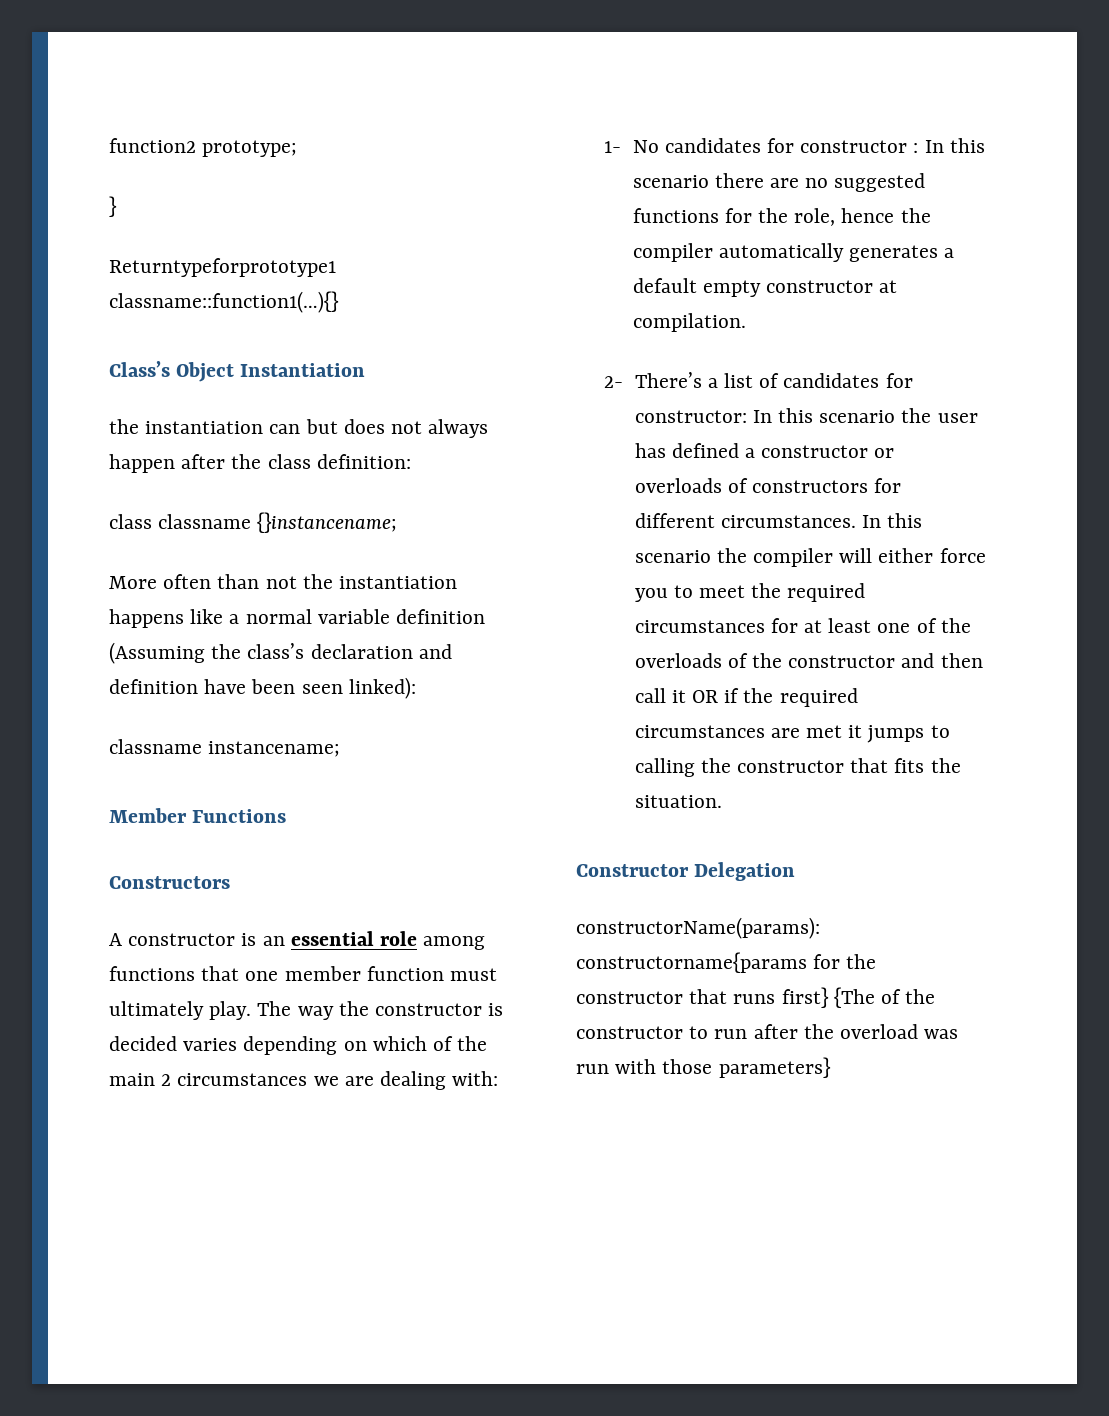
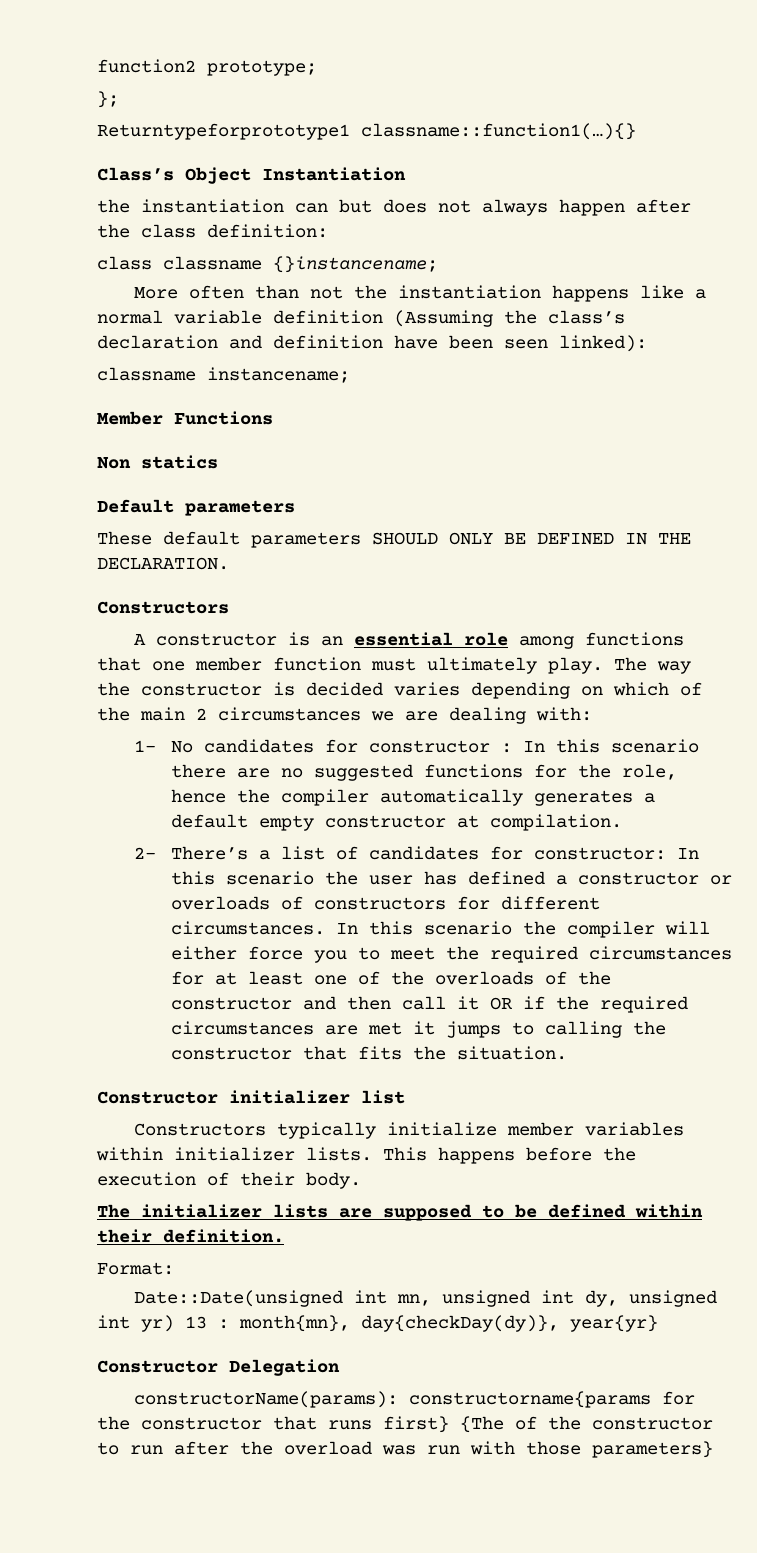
[109,196,117,217] } -> [97,91,119,108] };
(287, 816) none -> [97,455,218,469] [97,499,295,516] [97,531,691,548] [97,557,229,570] // Non statics // Default parameters // These default parameters SHOULD ONLY BE DEFINED IN THE DECLARATION.
(722, 801) none -> [97,1090,405,1104] [133,1122,684,1139] [96,1147,636,1164] [97,1172,361,1189] [97,1204,703,1221] [97,1229,284,1243] [97,1262,174,1275] [133,1290,717,1307] [97,1315,658,1332] // Constructor initializer list // Constructors typically initialize member variables within initializer lists. This happens before the execution of their body. // The initializer lists are supposed to be defined within their definition. // Format: // Date::Date(unsigned int mn, unsigned int dy, unsigned int yr) 13 : month{mn}, day{checkDay(dy)}, year{yr}

